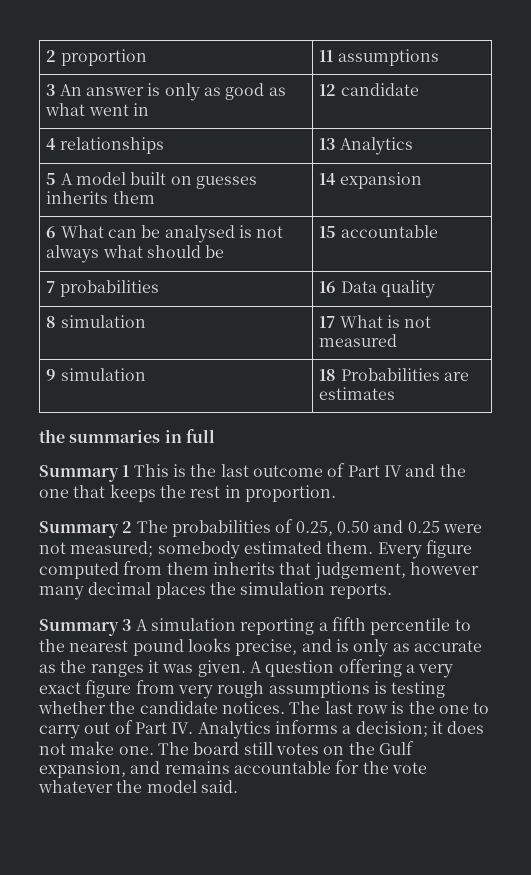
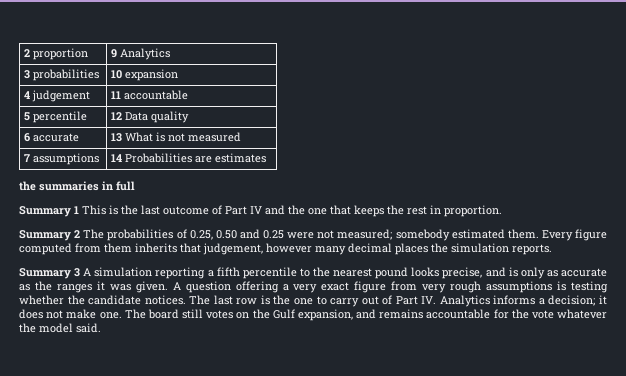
[319,49,439,66] [46,83,286,101] [45,103,150,116] [319,83,419,96] [46,137,164,154] [319,137,413,155] [46,172,257,189] [46,191,155,204] [319,172,422,189] [46,225,284,243] [46,245,225,263] [319,225,438,238] [46,280,159,297] [319,281,337,293] 11 assumptions // 3 An answer is only as good as what went in | 12 candidate // 4 relationships | 13 Analytics // 5 A model built on guesses inherits them | 14 expansion // 6 What can be analysed is not always what should be | 15 accountable // 7 probabilities | 16 -> [111,48,171,60] [24,69,100,81] [111,69,179,81] [24,90,91,102] [111,90,189,100] [24,111,88,123] [111,112,123,120] 9 Analytics // 3 probabilities | 10 expansion // 4 judgement | 11 accountable // 5 percentile | 12
[46,315,146,328] [319,316,336,328] 8 simulation | 17 -> [24,133,80,142] [111,133,123,142] 6 accurate | 13
[46,368,146,381] [319,369,337,381] 9 simulation | 18 -> [24,153,100,165] [111,154,123,162] 7 assumptions | 14

